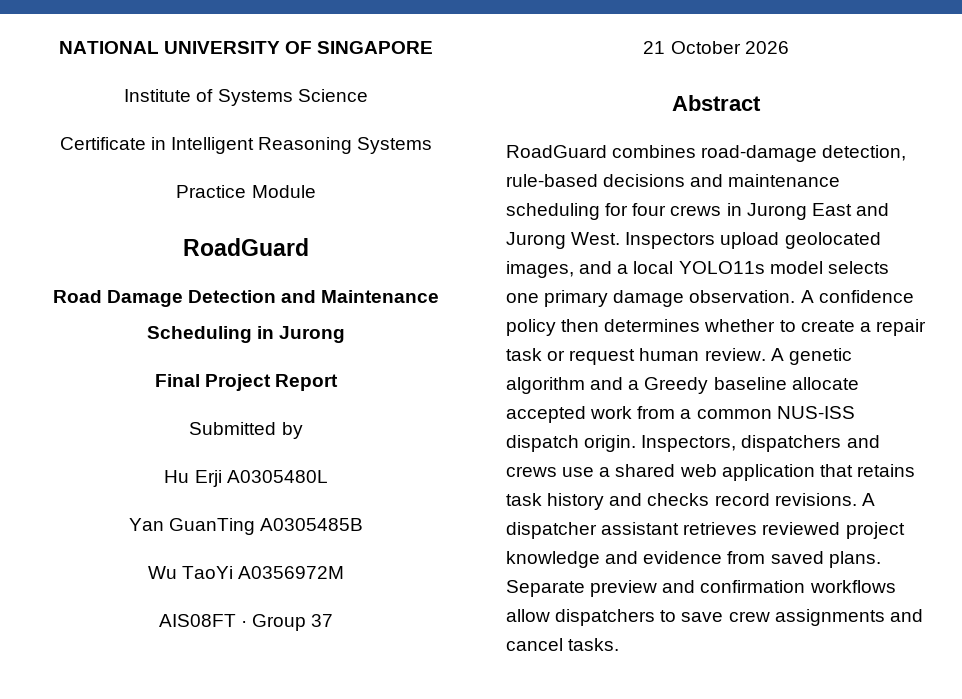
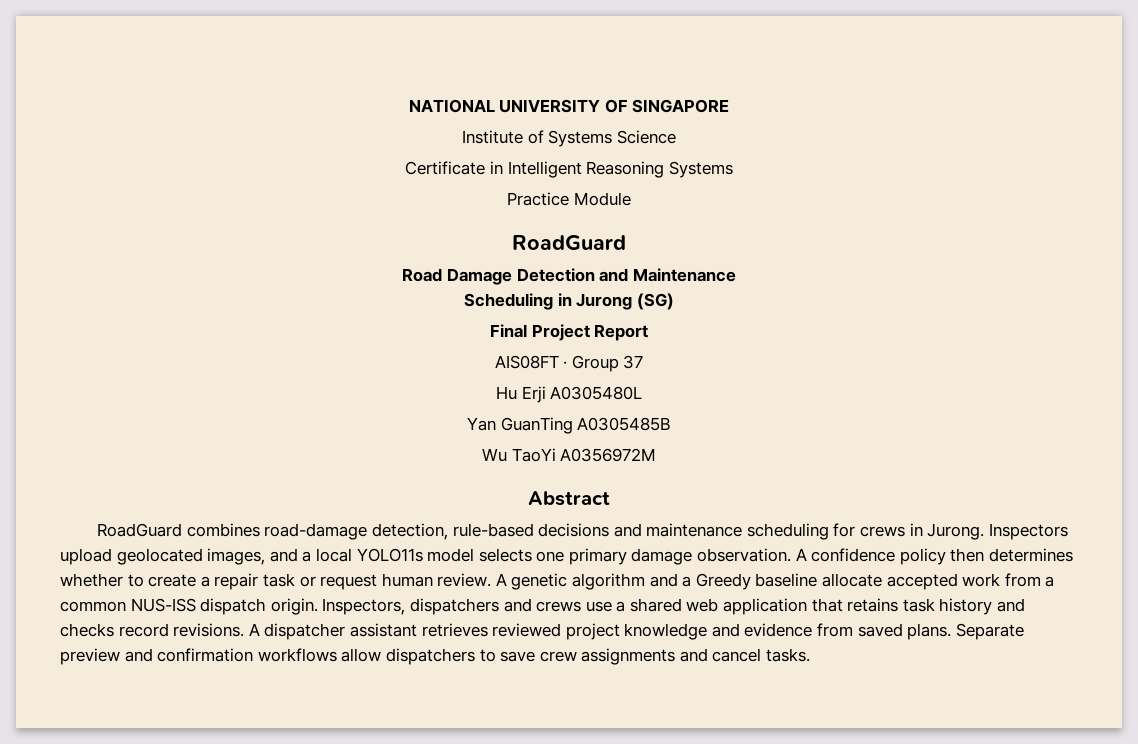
(346, 334) none -> [636,293,674,310] (SG)
[189,422,303,439] Submitted by -> [494,355,644,372] AIS08FT · Group 37
[158,614,334,631] [643,41,789,54] // AIS08FT · Group 37 // 21 October 2026 -> (657, 455) none
[632,203,667,216] four -> (856, 530) none
[746,203,889,220] [506,232,621,249] Jurong East and Jurong West. -> [927,523,985,540] Jurong.

